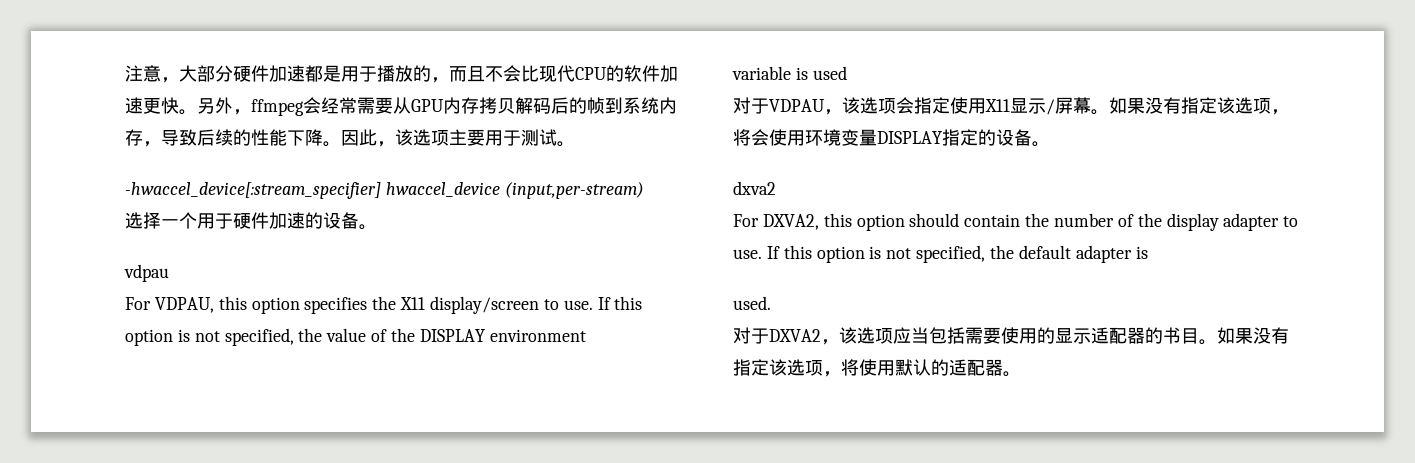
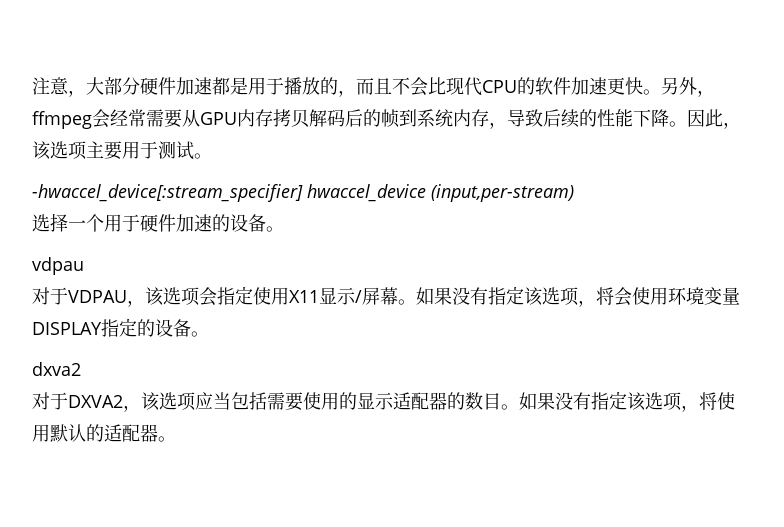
[125,296,643,314] [125,328,586,346] [732,66,847,80] // For VDPAU, this option specifies the X11 display/screen to use. If this option is not specified, the value of the DISPLAY environment // variable is used -> (84, 266) none
[733,213,1299,231] [733,245,1148,263] [733,296,771,310] // For DXVA2, this option should contain the number of the display adapter to use. If this option is not specified, the default adapter is // used. -> (81, 369) none
[1163,327,1181,344] 书 -> [464,392,483,410] 数

